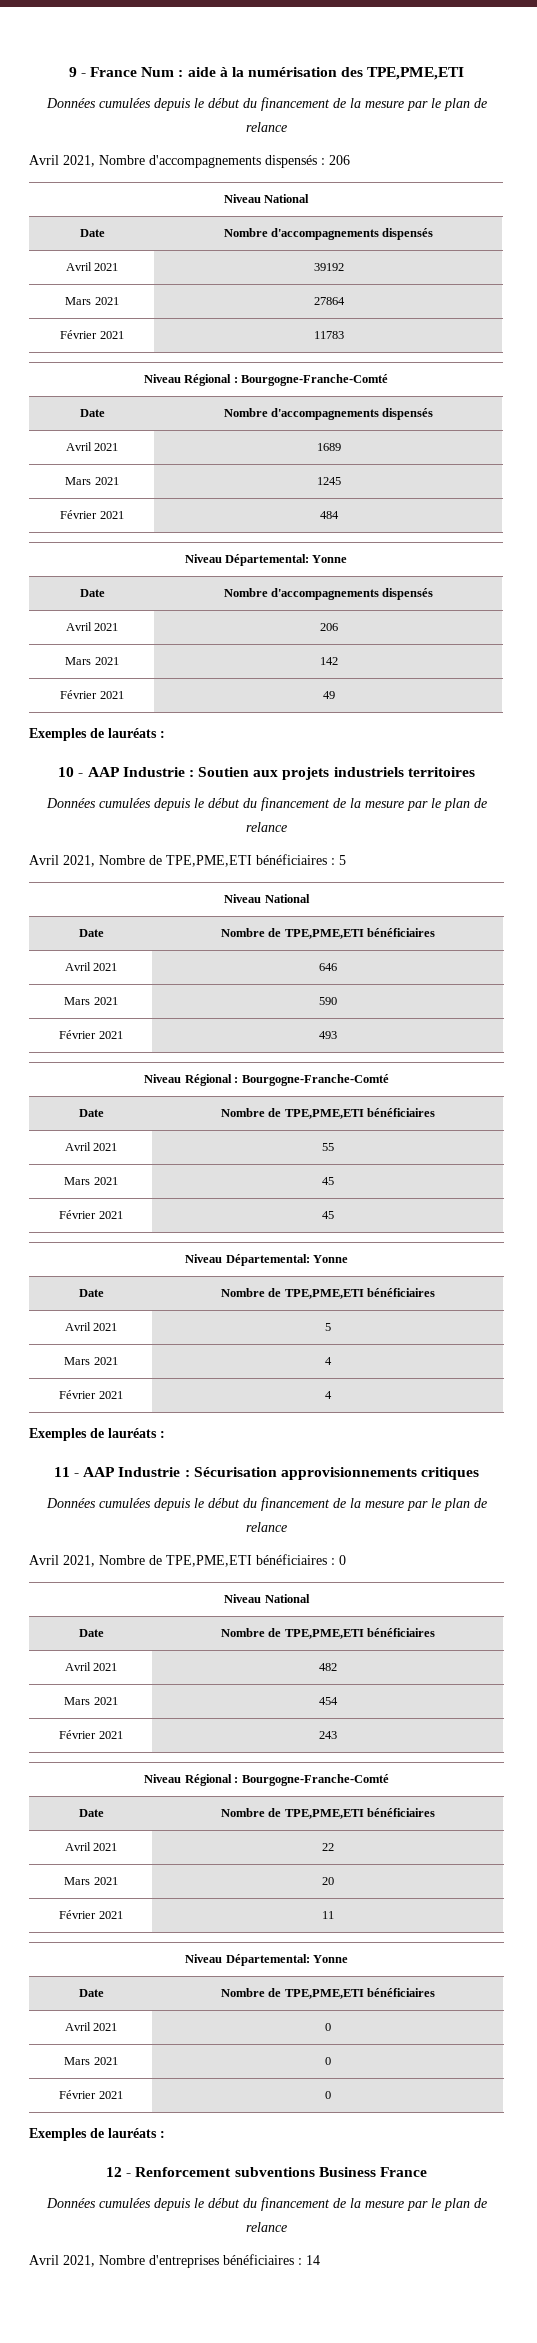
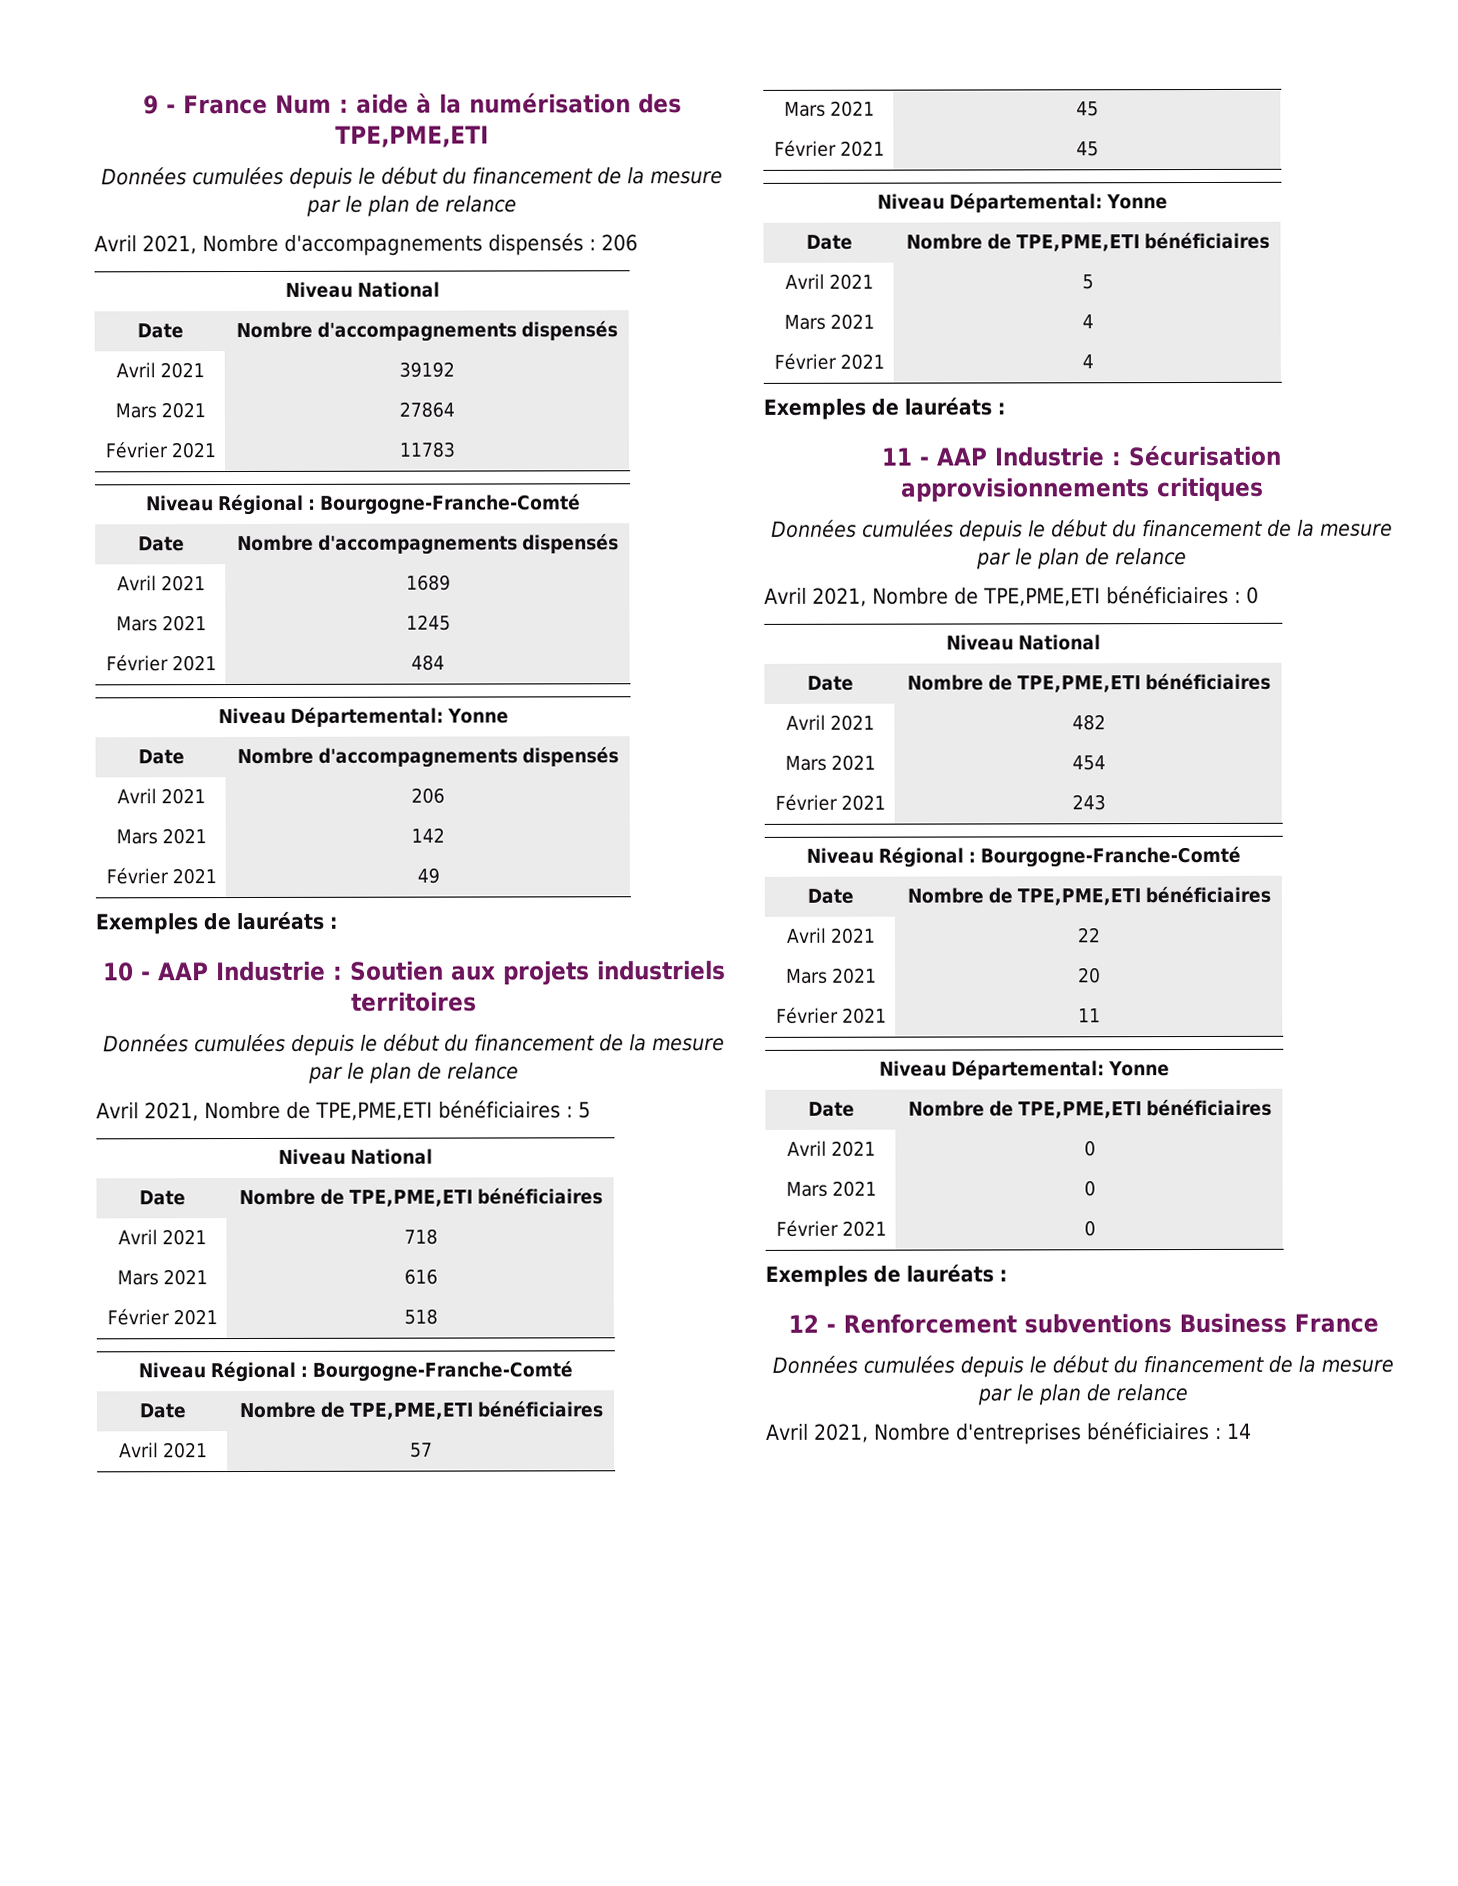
[319,963,337,971] [64,997,118,1005] [319,997,337,1005] [59,1030,123,1039] [319,1031,337,1039] 646 // Mars 2021 | 590 // Février 2021 | 493 -> [403,1228,438,1245] [116,1269,208,1286] [403,1268,438,1285] [106,1308,218,1326] [403,1308,438,1325] 718 // Mars 2021 | 616 // Février 2021 | 518
[322,1143,334,1151] 55 -> [409,1442,433,1458] 57

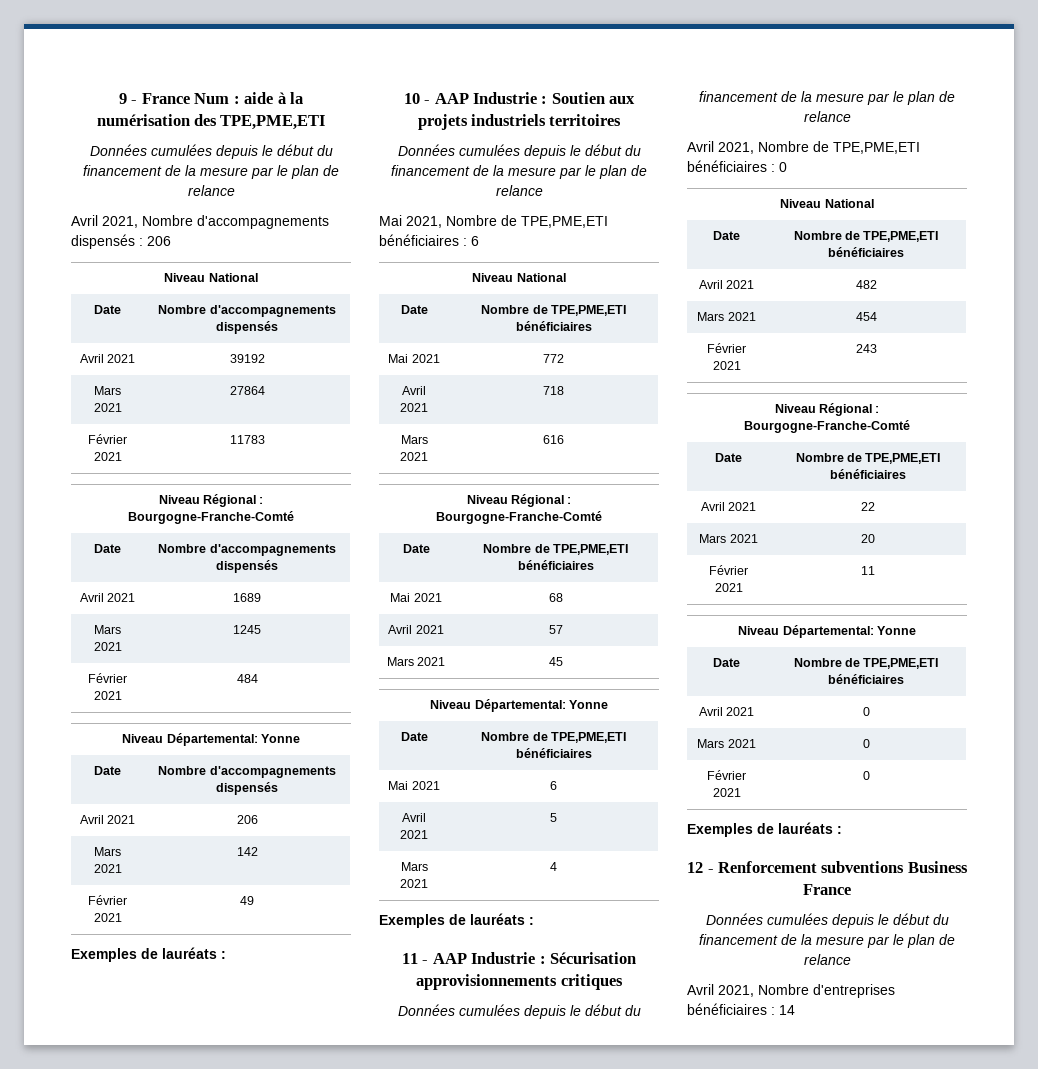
[96,1100,591,1122] [278,1148,433,1165] [138,1190,186,1206] [238,1187,603,1207] Avril 2021, Nombre de TPE,PME,ETI bénéficiaires : 5 // Niveau National // Date | Nombre de TPE,PME,ETI bénéficiaires -> [379,215,608,228] [379,234,479,246] [472,273,566,282] [400,305,428,314] [481,305,626,316] [515,321,592,331] [388,354,440,363] [543,354,564,363] Mai 2021, Nombre de TPE,PME,ETI bénéficiaires : 6 // Niveau National // Date | Nombre de TPE,PME,ETI bénéficiaires // Mai 2021 | 772
[106,1308,218,1326] [403,1308,438,1325] [138,1360,574,1383] [138,1403,186,1419] [238,1400,603,1420] // Février 2021 | 518 // Niveau Régional : Bourgogne-Franche-Comté // Date | Nombre de TPE,PME,ETI bénéficiaires -> [466,494,572,507] [436,511,602,524] [402,544,430,553] [483,544,628,555] [517,560,594,570] [390,593,442,602] [548,593,563,602] // Niveau Régional : Bourgogne-Franche-Comté // Date | Nombre de TPE,PME,ETI bénéficiaires // Mai 2021 | 68
[773,139,885,157] [1076,141,1099,157] [877,192,1169,213] [805,234,853,250] [905,231,1270,252] // Février 2021 | 45 // Niveau Départemental: Yonne // Date | Nombre de TPE,PME,ETI bénéficiaires -> [430,699,608,712] [400,732,428,741] [481,732,626,743] [515,748,592,758] [388,781,440,790] [550,781,557,790] // Niveau Départemental: Yonne // Date | Nombre de TPE,PME,ETI bénéficiaires // Mai 2021 | 6
[773,352,885,370] [1081,354,1094,369] // Février 2021 | 4 -> (557, 866) none

